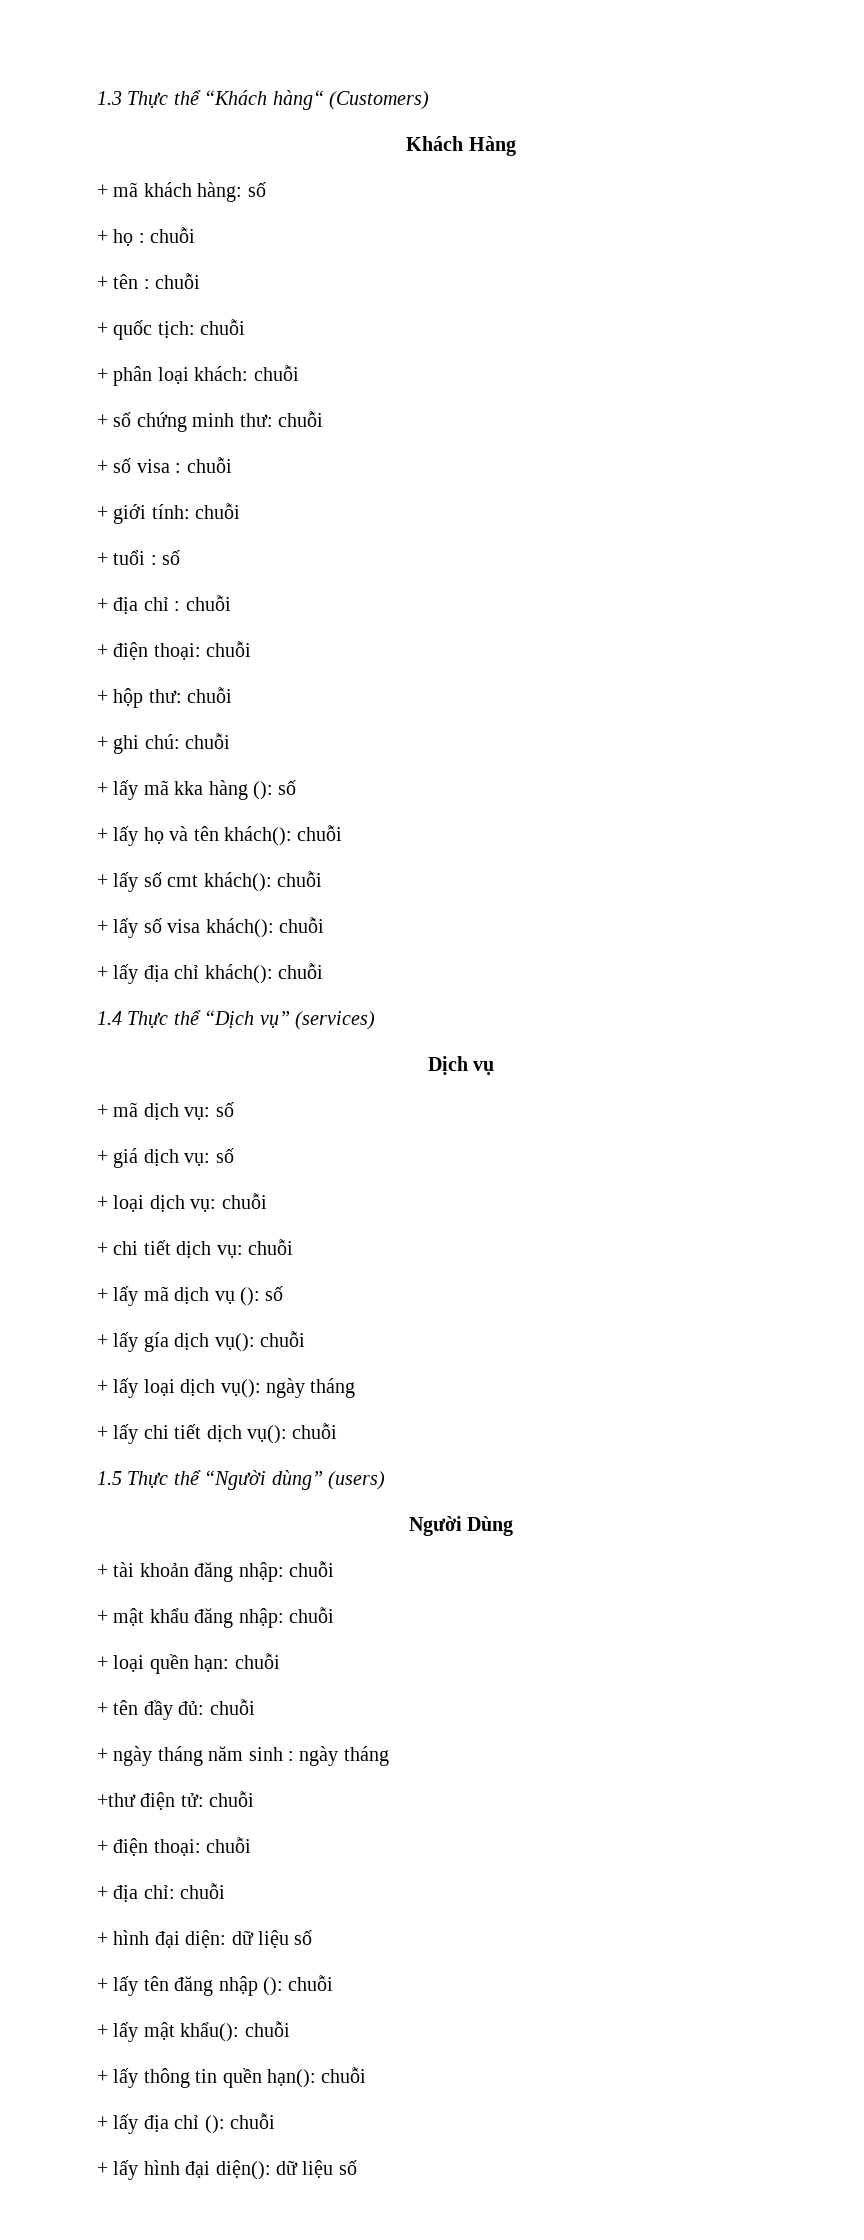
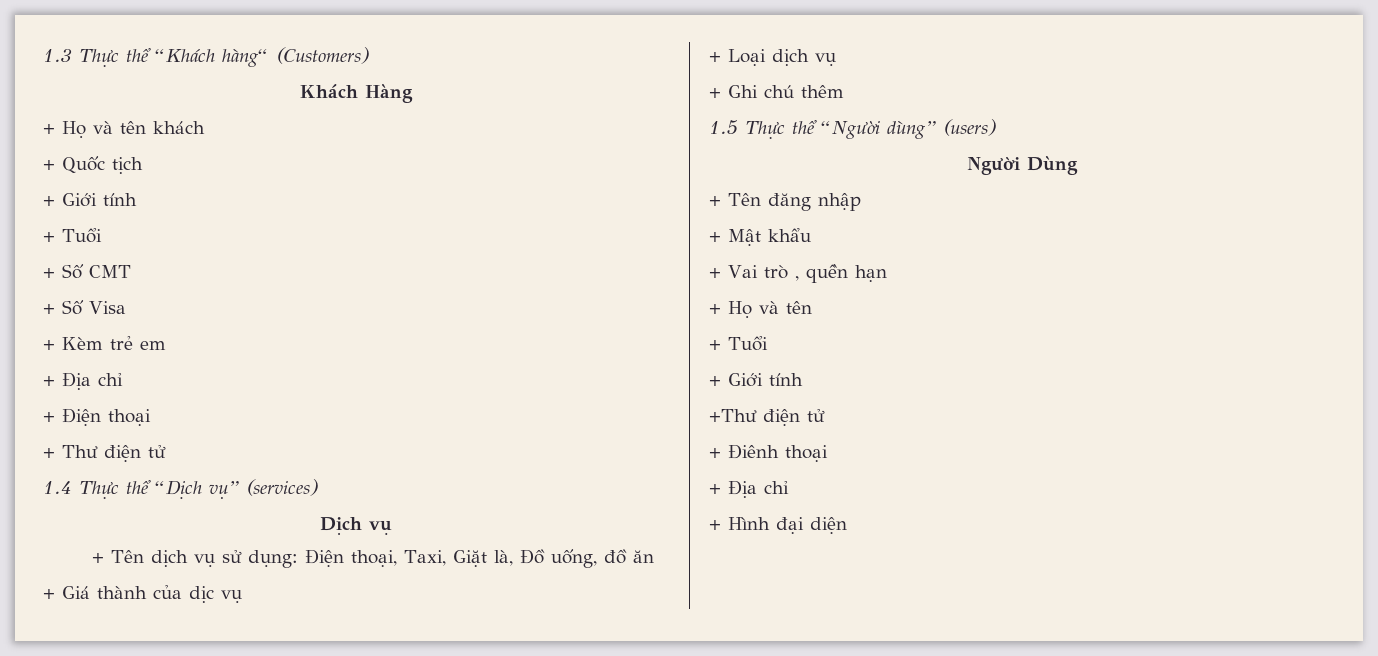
[113,182,139,197] mã -> [62,121,146,139] Họ và tên
[197,182,266,202] [97,227,196,246] [97,273,201,289] [97,319,246,340] [97,365,299,386] [97,411,323,432] [97,457,232,473] [97,503,241,524] [97,550,181,565] [97,595,231,614] [97,641,252,660] [97,687,233,708] [97,733,231,754] [97,780,297,800] [97,825,343,846] [97,871,322,892] [97,917,324,938] [97,963,323,984] hàng: số // + họ : chuỗi // + tên : chuỗi // + quốc tịch: chuỗi // + phân loại khách: chuỗi // + số chứng minh thư: chuỗi // + số visa : chuỗi // + giới tính: chuỗi // + tuổi : số // + địa chỉ : chuỗi // + điện thoại: chuỗi // + hộp thư: chuỗi // + ghi chú: chuỗi // + lấy mã kka hàng (): số // + lấy họ và tên khách(): chuỗi // + lấy số cmt khách(): chuỗi // + lấy số visa khách(): chuỗi // + lấy địa chỉ khách(): chuỗi -> [43,156,143,175] [43,193,137,207] [43,228,102,243] [43,264,131,279] [43,300,126,315] [43,336,166,350] [43,372,123,391] [43,408,151,427] [43,445,166,463] // + Quốc tịch // + Giới tính // + Tuổi // + Số CMT // + Số Visa // + Kèm trẻ em // + Địa chỉ // + Điện thoại // + Thư điện tử
[113,1102,234,1120] [97,1148,234,1168] [97,1193,267,1212] [97,1239,293,1258] [97,1286,284,1306] [97,1331,305,1352] [97,1378,356,1398] [97,1423,338,1444] mã dịch vụ: số // + giá dịch vụ: số // + loại dịch vụ: chuỗi // + chi tiết dịch vụ: chuỗi // + lấy mã dịch vụ (): số // + lấy gía dịch vụ(): chuỗi // + lấy loại dịch vụ(): ngày tháng // + lấy chi tiết dịch vụ(): chuỗi -> [110,549,654,568] [43,585,242,604] [709,49,836,67] [709,85,844,98] Tên dịch vụ sử dụng: Điện thoại, Taxi, Giặt là, Đồ uống, đồ ăn // + Giá thành của dịc vụ // + Loại dịch vụ // + Ghi chú thêm
[113,1561,334,1582] [97,1608,145,1626] tài khoản đăng nhập: chuỗi // + mật -> [728,193,861,211] [709,229,761,247] Tên đăng nhập // + Mật
[194,1607,334,1628] [97,1653,280,1674] [97,1699,255,1720] [97,1746,389,1766] [97,1791,255,1810] [97,1837,252,1856] [97,1883,226,1902] [97,1930,313,1948] [97,1975,334,1996] [97,2021,290,2042] [97,2067,367,2088] [97,2113,275,2134] [97,2160,357,2180] đăng nhập: chuỗi // + loại quền hạn: chuỗi // + tên đầy đủ: chuỗi // + ngày tháng năm sinh : ngày tháng // +thư điện tử: chuỗi // + điện thoại: chuỗi // + địa chỉ: chuỗi // + hình đại diện: dữ liệu số // + lấy tên đăng nhập (): chuỗi // + lấy mật khẩu(): chuỗi // + lấy thông tin quền hạn(): chuỗi // + lấy địa chỉ (): chuỗi // + lấy hình đại diện(): dữ liệu số -> [709,264,887,283] [709,301,812,319] [709,336,768,351] [709,373,803,387] [709,409,825,427] [709,444,828,463] [709,480,789,499] [709,517,847,535] // + Vai trò , quền hạn // + Họ và tên // + Tuổi // + Giới tính // +Thư điện tử // + Điênh thoại // + Địa chỉ // + Hình đại diện

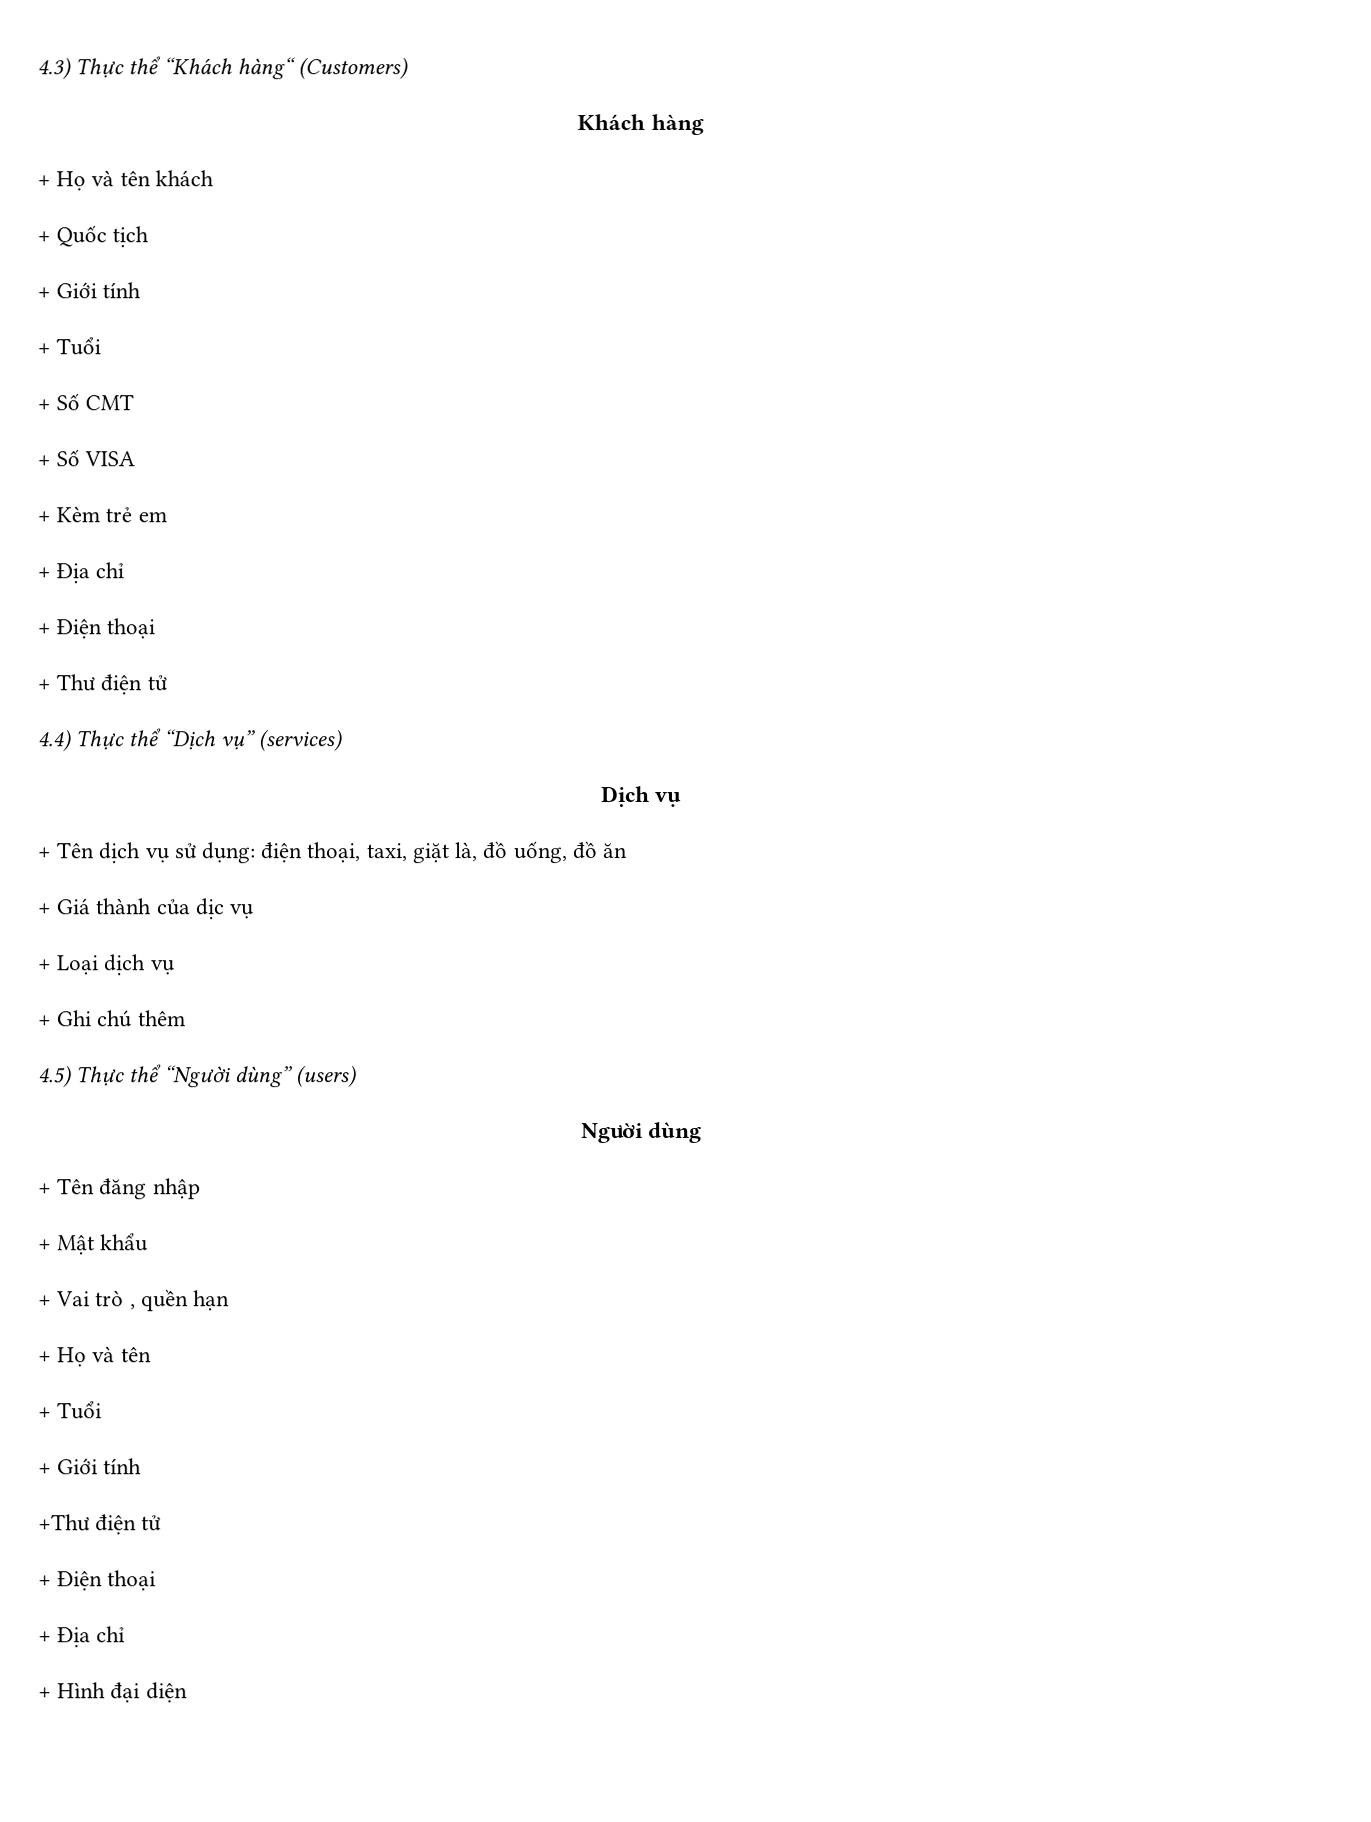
[43,49,72,62] 1.3 -> [37,57,71,80] 4.3)
[365,84,413,103] Hàng -> [650,113,704,136] hàng
[89,301,126,314] Visa -> [84,451,136,467] VISA
[43,481,72,494] 1.4 -> [37,729,71,752] 4.4)
[304,549,545,568] Điện thoại, Taxi, Giặt là, Đồ -> [260,841,508,864] điện thoại, taxi, giặt là, đồ
[709,120,738,135] 1.5 -> [38,1065,72,1088] 4.5)
[1027,156,1078,175] Dùng -> [648,1121,703,1144] dùng
[728,444,779,459] Điênh -> [57,1570,104,1592] Điện

